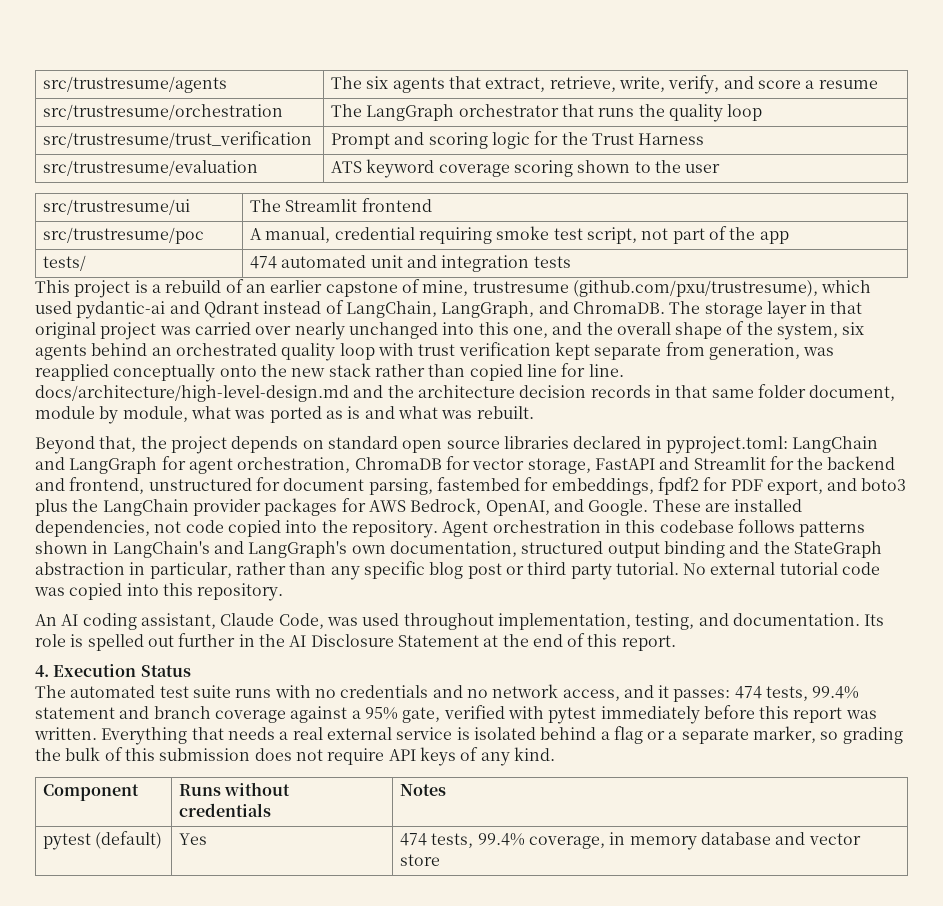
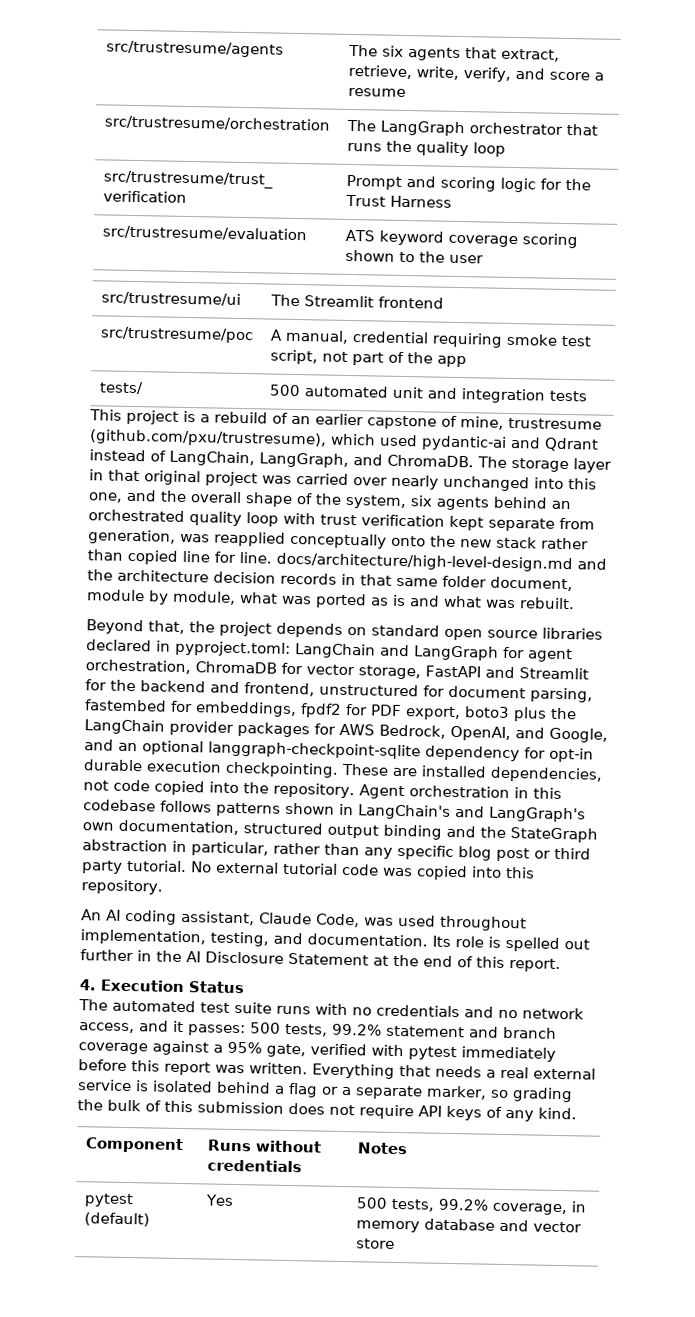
[250,256,278,269] 474 -> [268,384,301,397] 500
[827,478,858,491] and -> (461, 713) none
[588,499,649,516] Google. -> [549,727,608,743] [84,739,594,763] [83,759,339,778] Google, and an optional langgraph-checkpoint-sqlite dependency for opt-in durable execution checkpointing.
[734,686,860,701] 474 tests, 99.4% -> [250,1022,382,1037] 500 tests, 99.2%
[400,833,525,848] 474 tests, 99.4% -> [355,1197,489,1212] 500 tests, 99.2%

